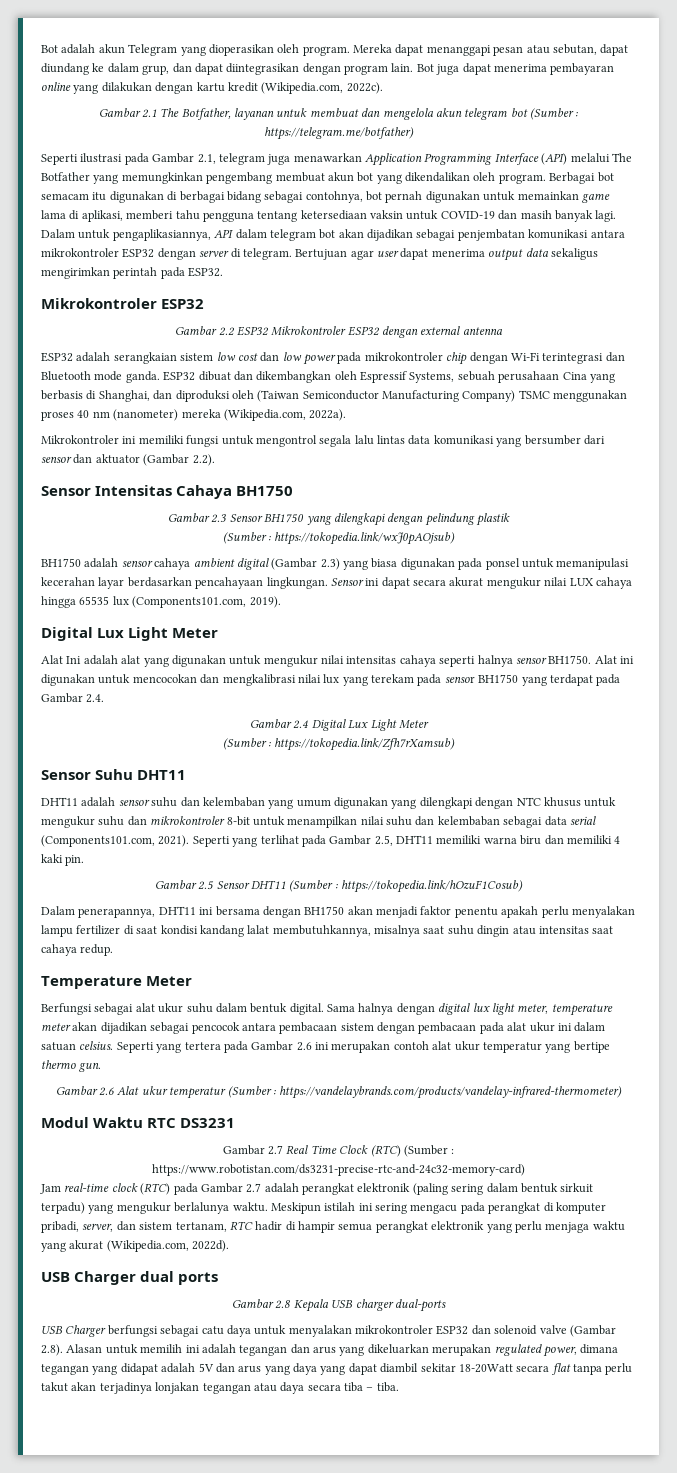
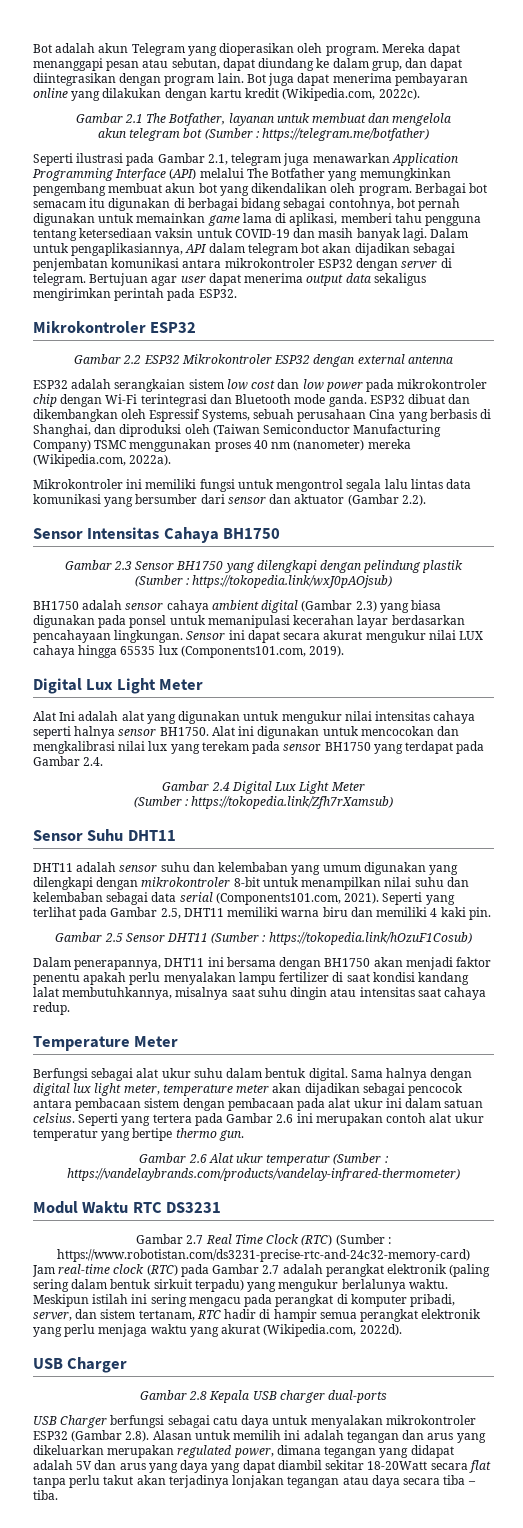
(434, 114) none -> (452, 119) //
[516,797,617,807] [41,816,147,828] NTC khusus untuk mengukur suhu dan -> (139, 883) none
[140,1271,219,1285] dual ports -> (128, 1365) none
[471,1325,567,1335] dan solenoid valve -> (68, 1435) none

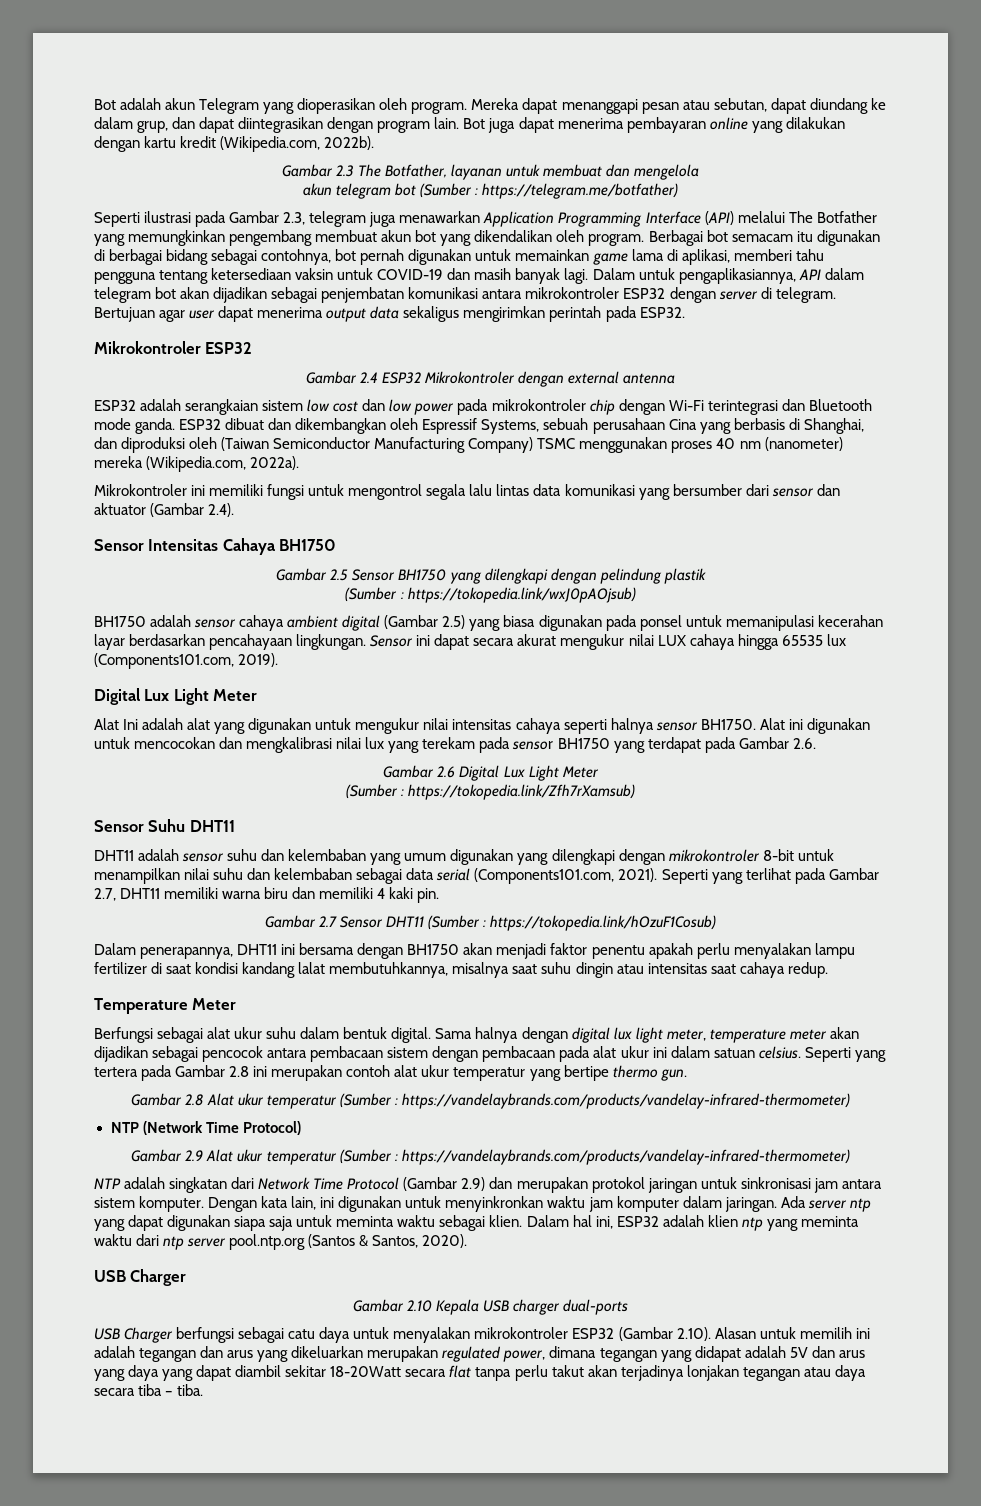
[378,88,420,100] [75,113,143,123] 2022c). // Gambar 2.1 -> [324,136,375,150] [281,164,354,177] 2022b). // Gambar 2.3
[207,154,228,165] 2.1, -> [283,212,306,225] 2.3,
[123,355,142,364] 2.2 -> [359,372,378,383] 2.4
[274,355,311,364] ESP32 -> (515, 377) none
[401,494,426,506] 2.2). -> [208,503,235,517] 2.4).
[113,561,132,570] 2.3 -> [330,569,349,581] 2.5
[355,600,377,612] 2.3) -> [442,615,466,629] 2.5)
[83,757,104,766] [162,781,230,791] 2.4. // Gambar 2.4 -> [792,738,816,749] [383,765,456,778] 2.6. // Gambar 2.6
[160,908,181,919] 2.5, -> [94,888,116,901] 2.7,
[104,933,123,942] 2.5 -> [318,916,337,927] 2.7
[276,1114,294,1123] 2.6 -> [229,1066,250,1077] 2.8
[188,1153,388,1166] [67,1168,460,1181] [33,1201,222,1214] [136,1234,391,1246] [57,1249,470,1262] [32,1264,491,1277] [33,1279,448,1292] [33,1294,456,1307] [33,1309,482,1322] [33,1324,402,1337] 2.6 Alat ukur temperatur (Sumber : https://vandelaybrands.com/products/vandelay-infrared-thermometer) // Modul Waktu RTC DS3231 // Gambar 2.7 Real Time Clock (RTC) (Sumber : https://www.robotistan.com/ds3231-precise-rtc-and-24c32-memory-card) // Jam real-time clock (RTC) pada Gambar 2.7 adalah perangkat elektronik (paling sering dalam bentuk sirkuit terpadu) yang mengukur berlalunya waktu. Meskipun istilah ini sering mengacu pada perangkat di komputer pribadi, server, dan sistem tertanam, RTC hadir di hampir semua perangkat elektronik yang perlu menjaga waktu yang akurat (Wikipedia.com, 2022d). -> [184,1093,851,1109] [110,1121,301,1135] [131,1149,850,1165] [94,1177,882,1193] [94,1196,871,1212] [94,1215,859,1231] [94,1234,468,1250] 2.8 Alat ukur temperatur (Sumber : https://vandelaybrands.com/products/vandelay-infrared-thermometer) // NTP (Network Time Protocol) // Gambar 2.9 Alat ukur temperatur (Sumber : https://vandelaybrands.com/products/vandelay-infrared-thermometer) // NTP adalah singkatan dari Network Time Protocol (Gambar 2.9) dan merupakan protokol jaringan untuk sinkronisasi jam antara sistem komputer. Dengan kata lain, ini digunakan untuk menyinkronkan waktu jam komputer dalam jaringan. Ada server ntp yang dapat digunakan siapa saja untuk meminta waktu sebagai klien. Dalam hal ini, ESP32 adalah klien ntp yang meminta waktu dari ntp server pool.ntp.org (Santos & Santos, 2020).
[189,1391,208,1400] 2.8 -> [406,1300,432,1312] 2.10
[125,1430,150,1442] 2.8). -> [676,1327,711,1341] 2.10).

